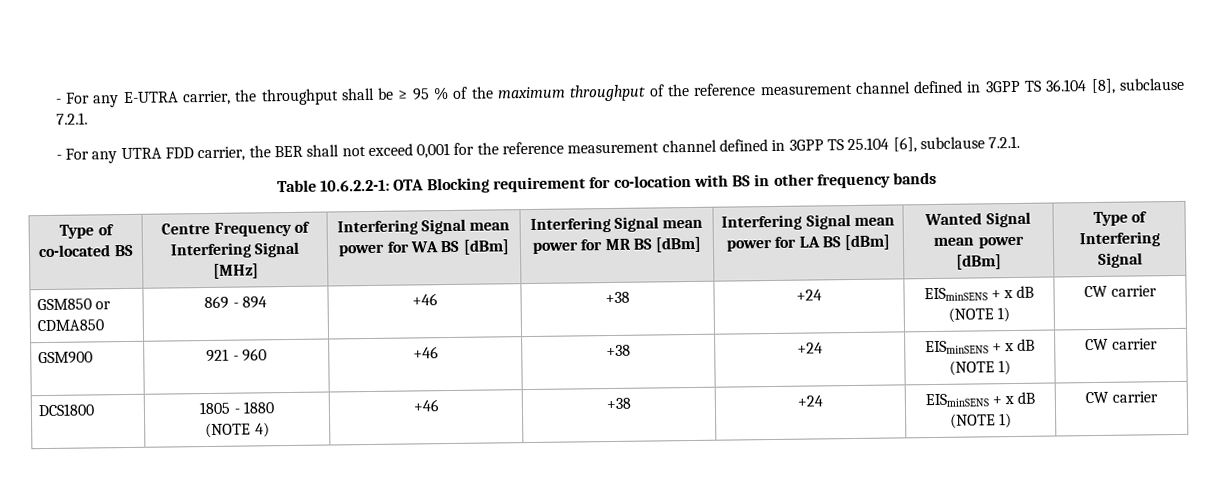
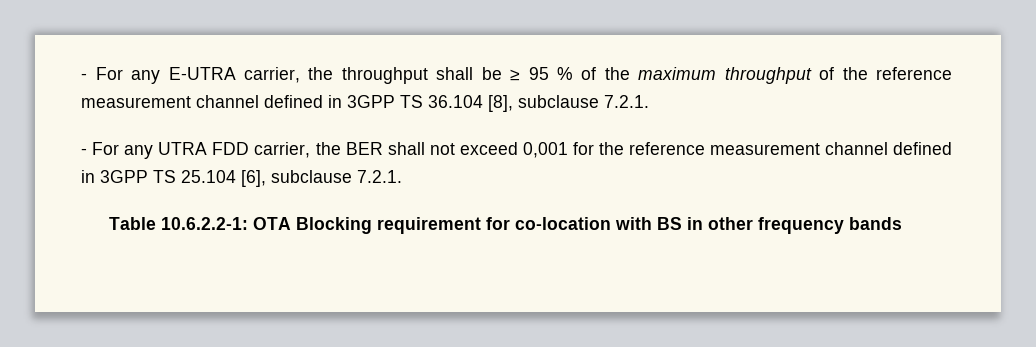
[59,224,114,239] [38,244,134,258] [161,221,310,237] [169,241,301,259] [212,263,259,279] [336,218,511,236] [338,239,510,257] [529,216,704,233] [531,236,703,254] [721,214,895,231] [725,234,891,252] [924,211,1031,228] [933,235,1024,249] [956,254,1002,270] [1092,211,1148,227] [1078,231,1160,248] [1097,252,1143,268] [36,298,112,311] [36,319,104,332] [204,295,267,310] [411,293,438,306] [605,291,630,304] [796,289,822,301] [923,285,1035,302] [947,307,1011,323] [1084,285,1157,298] [37,351,93,365] [206,348,267,363] [412,346,439,359] [606,344,631,357] [797,342,823,354] [924,338,1036,355] [948,360,1012,376] [1085,338,1158,351] [37,403,94,417] [199,401,274,415] [205,422,270,439] [412,399,439,412] [606,397,631,410] [797,395,823,407] [924,391,1036,408] [949,413,1013,429] [1085,391,1158,404] // Type of co-located BS | Centre Frequency of Interfering Signal [MHz] | Interfering Signal mean power for WA BS [dBm] | Interfering Signal mean power for MR BS [dBm] | Interfering Signal mean power for LA BS [dBm] | Wanted Signal mean power [dBm] | Type of Interfering Signal // GSM850 or CDMA850 | 869 - 894 | +46 | +38 | +24 | EISminSENS + x dB (NOTE 1) | CW carrier // GSM900 | 921 - 960 | +46 | +38 | +24 | EISminSENS + x dB (NOTE 1) | CW carrier // DCS1800 | 1805 - 1880 // (NOTE 4) | +46 | +38 | +24 | EISminSENS + x dB (NOTE 1) | CW carrier -> (902, 223) none

